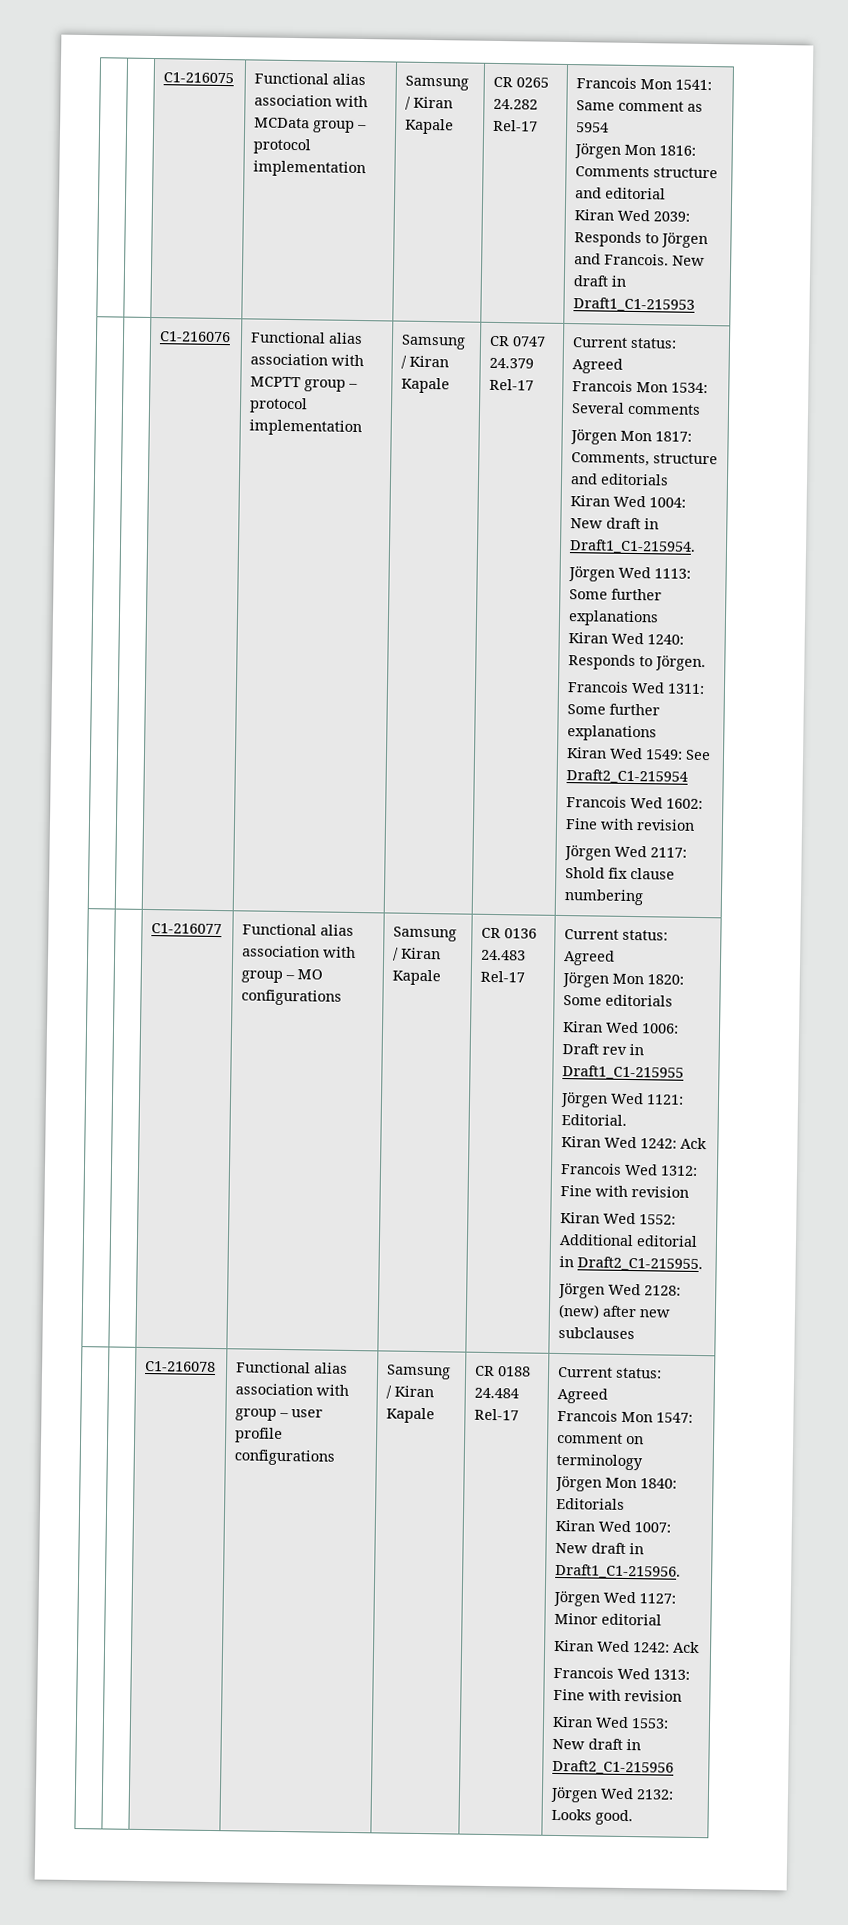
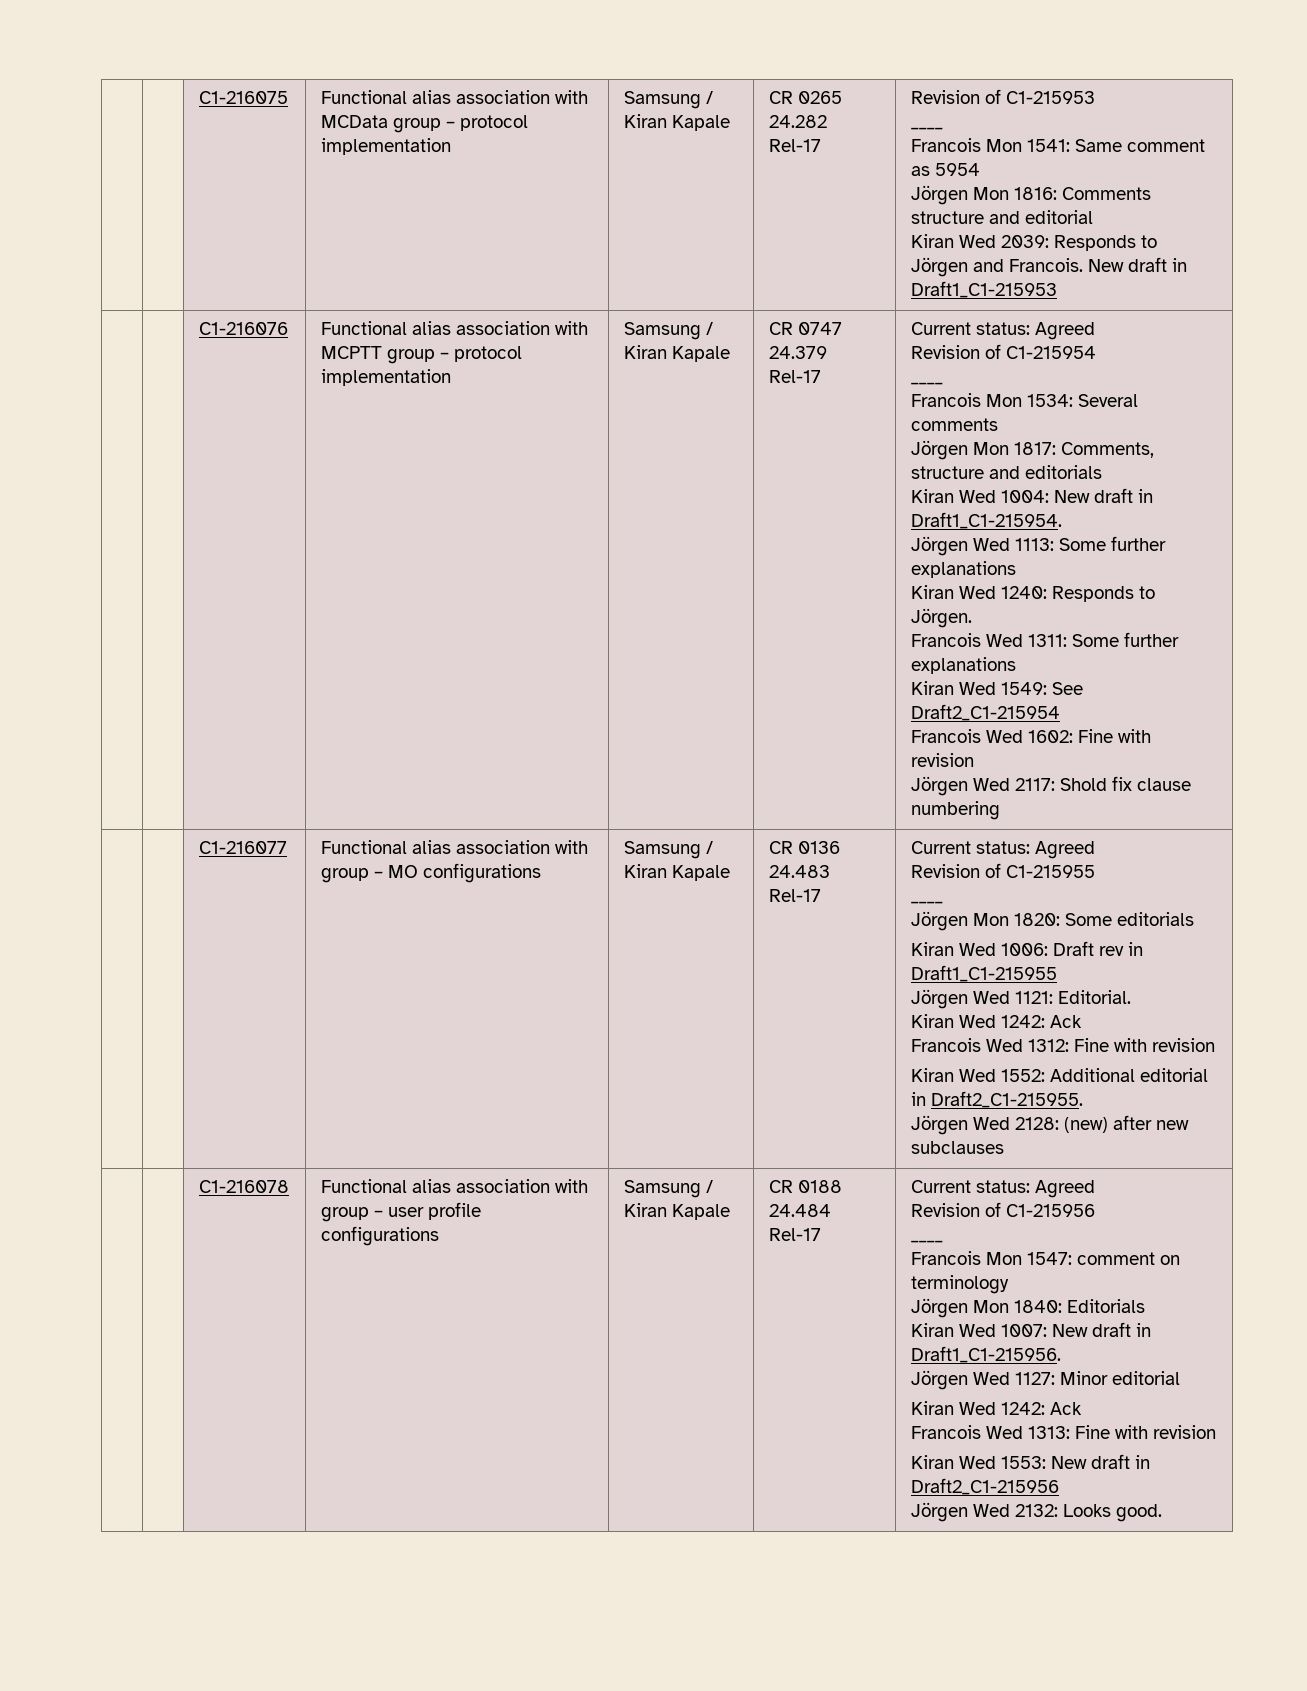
(538, 125) none -> [910,89,1095,104] [910,127,943,130] Revision of C1-215953 // ____ //
(623, 366) none -> [910,344,1096,359] [910,382,943,385] // Revision of C1-215954 // ____
(615, 958) none -> [910,863,1095,878] [910,901,943,904] // Revision of C1-215955 // ____
(608, 1395) none -> [910,1202,1095,1217] [910,1240,943,1243] // Revision of C1-215956 // ____

